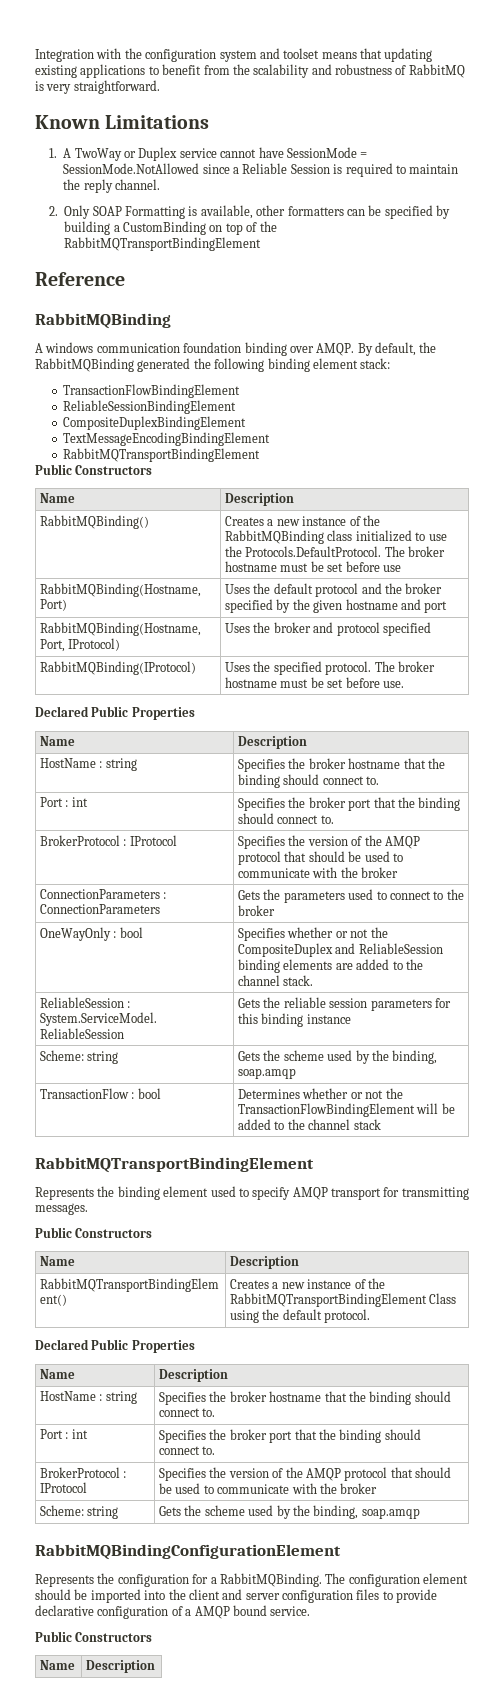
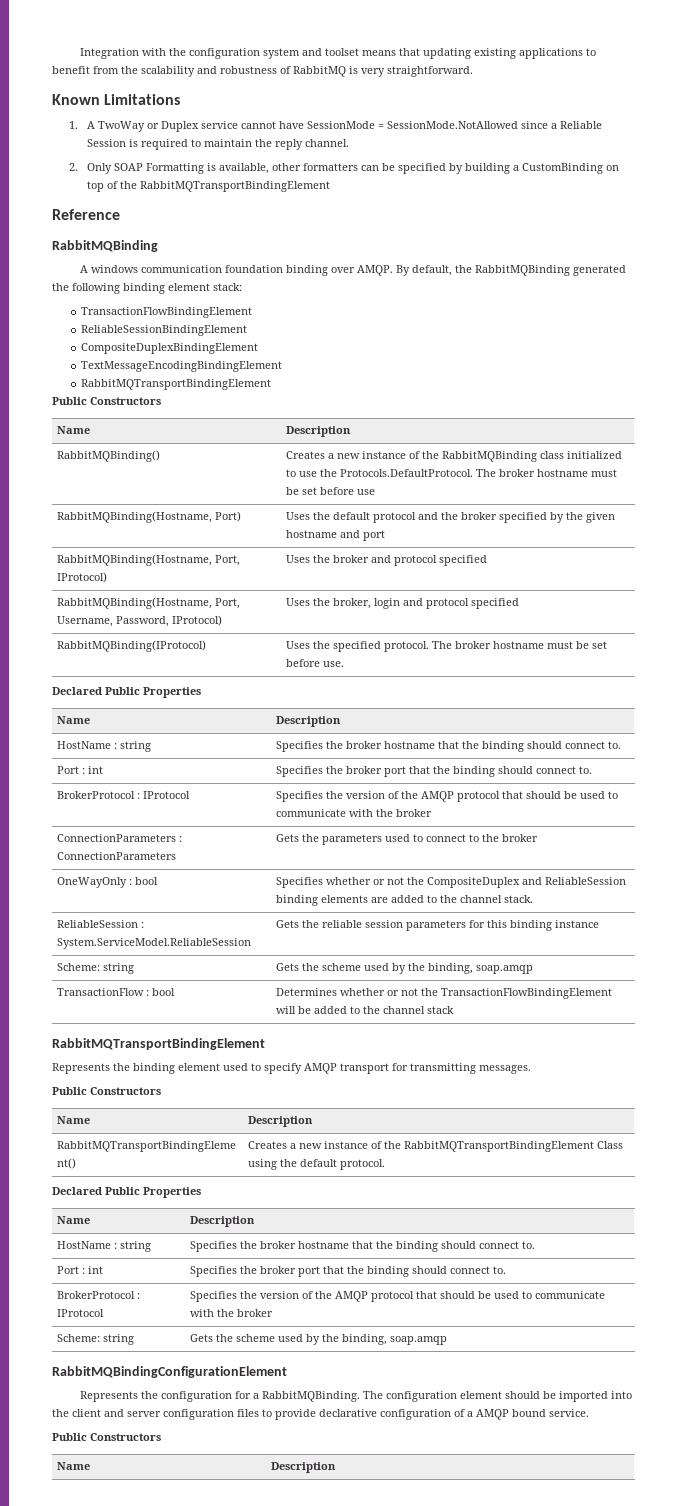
(431, 629) none -> [56,597,240,609] [56,615,222,627] [285,598,519,609] // RabbitMQBinding(Hostname, Port, Username, Password, IProtocol) | Uses the broker, login and protocol specified

